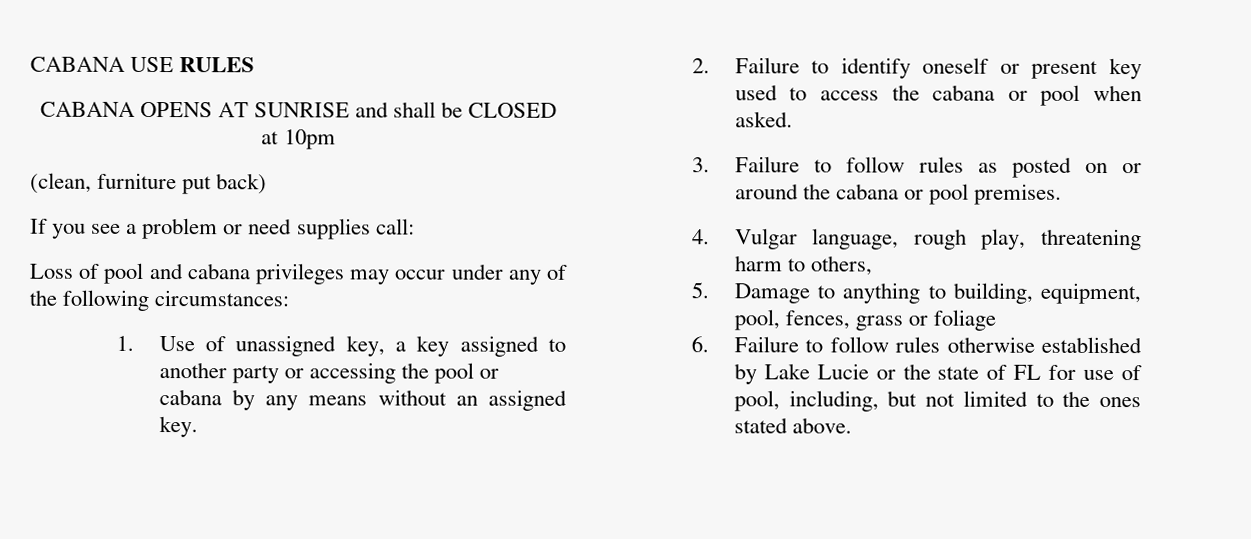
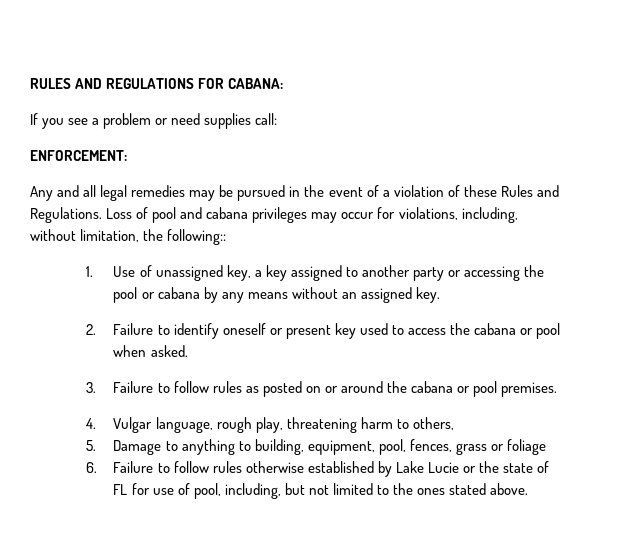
[30,56,175,73] CABANA USE -> (30, 83) none
[39,101,558,118] [261,129,336,150] [30,172,268,195] // CABANA OPENS AT SUNRISE and shall be CLOSED at 10pm // (clean, furniture put back) -> [75,78,284,89] AND REGULATIONS FOR CABANA:
(415, 226) none -> [30,150,127,161] [30,185,559,201] [30,207,102,223] ENFORCEMENT: // Any and all legal remedies may be pursued in the event of a violation of these Rules and Regulations.
[450,263,568,285] [29,289,290,312] under any of the following circumstances: -> [377,207,518,223] [30,229,227,245] for violations, including, without limitation, the following::

